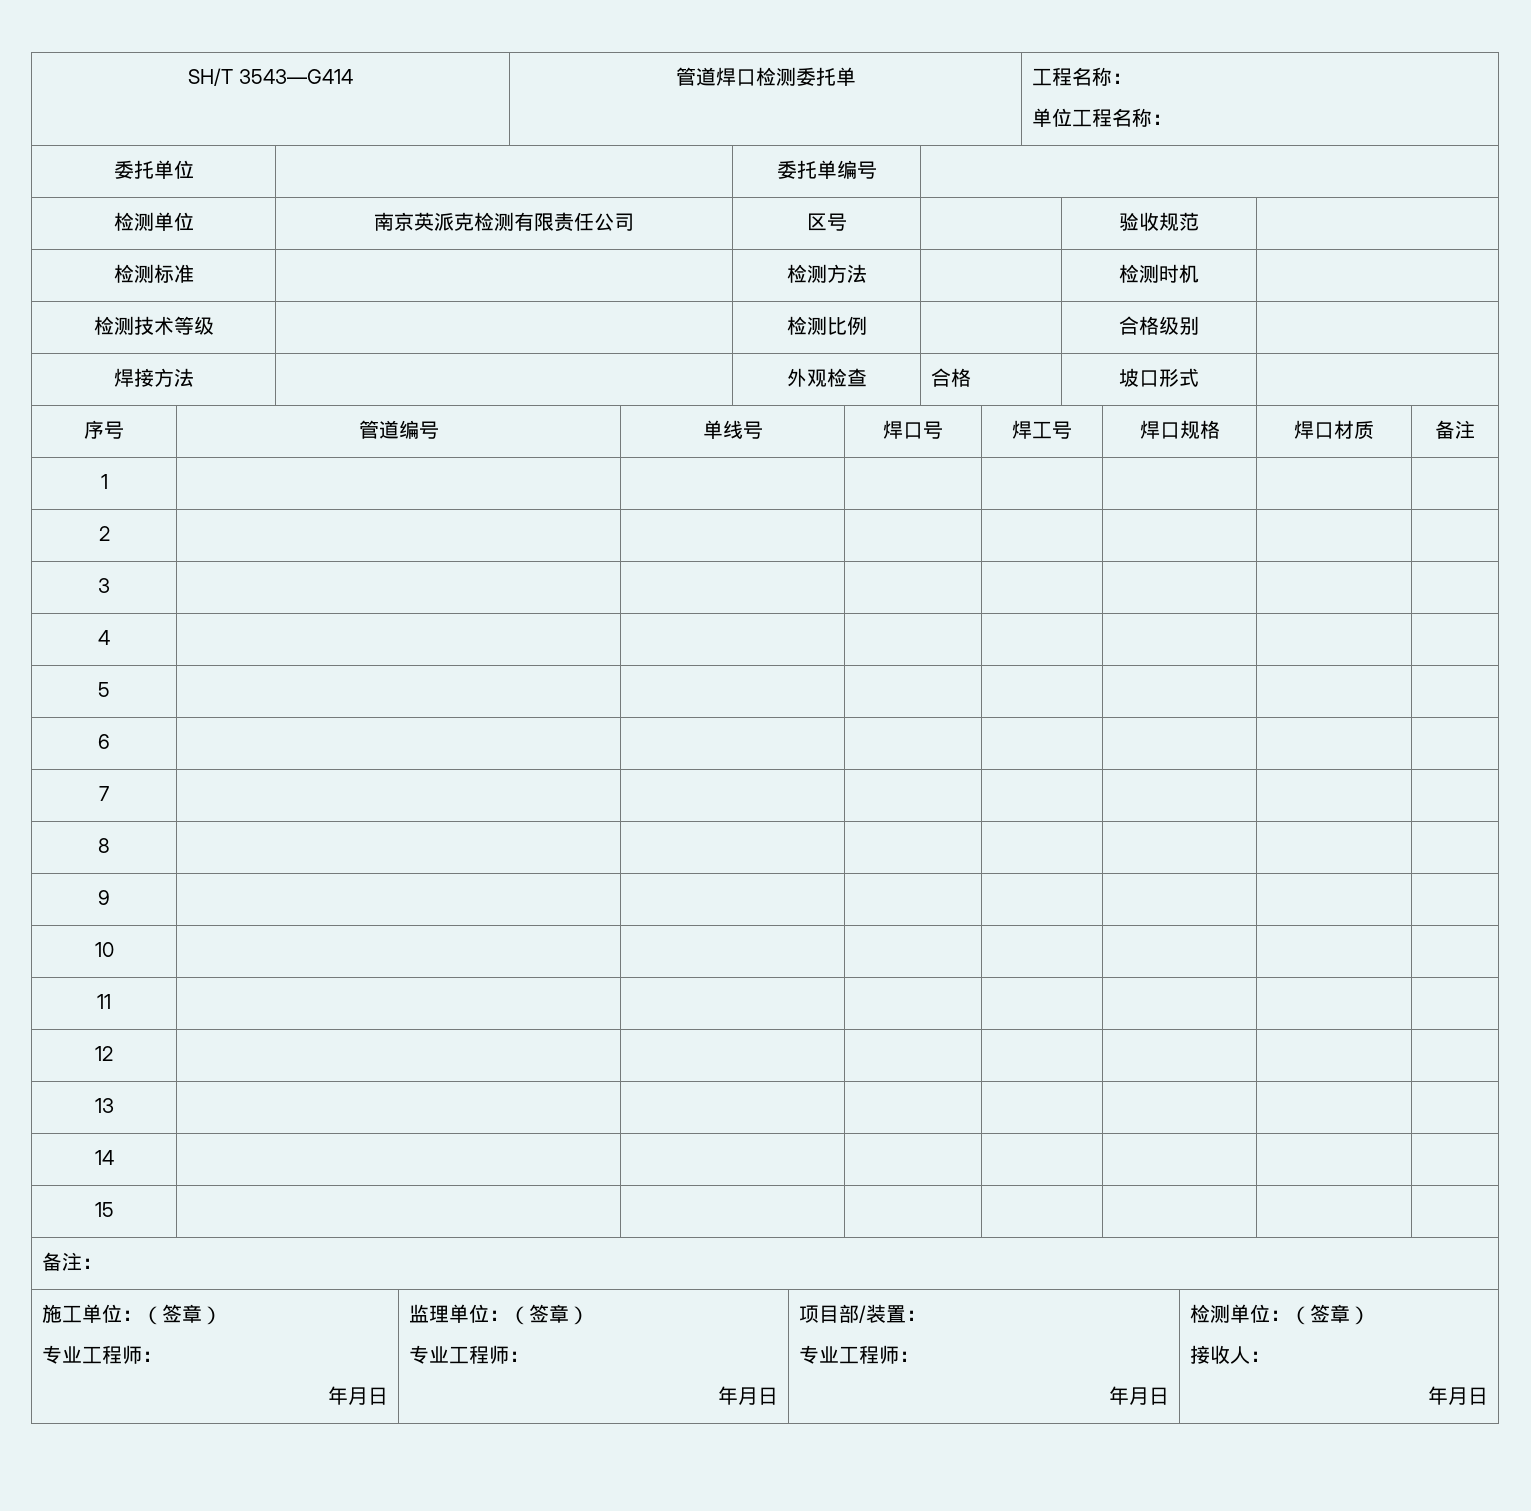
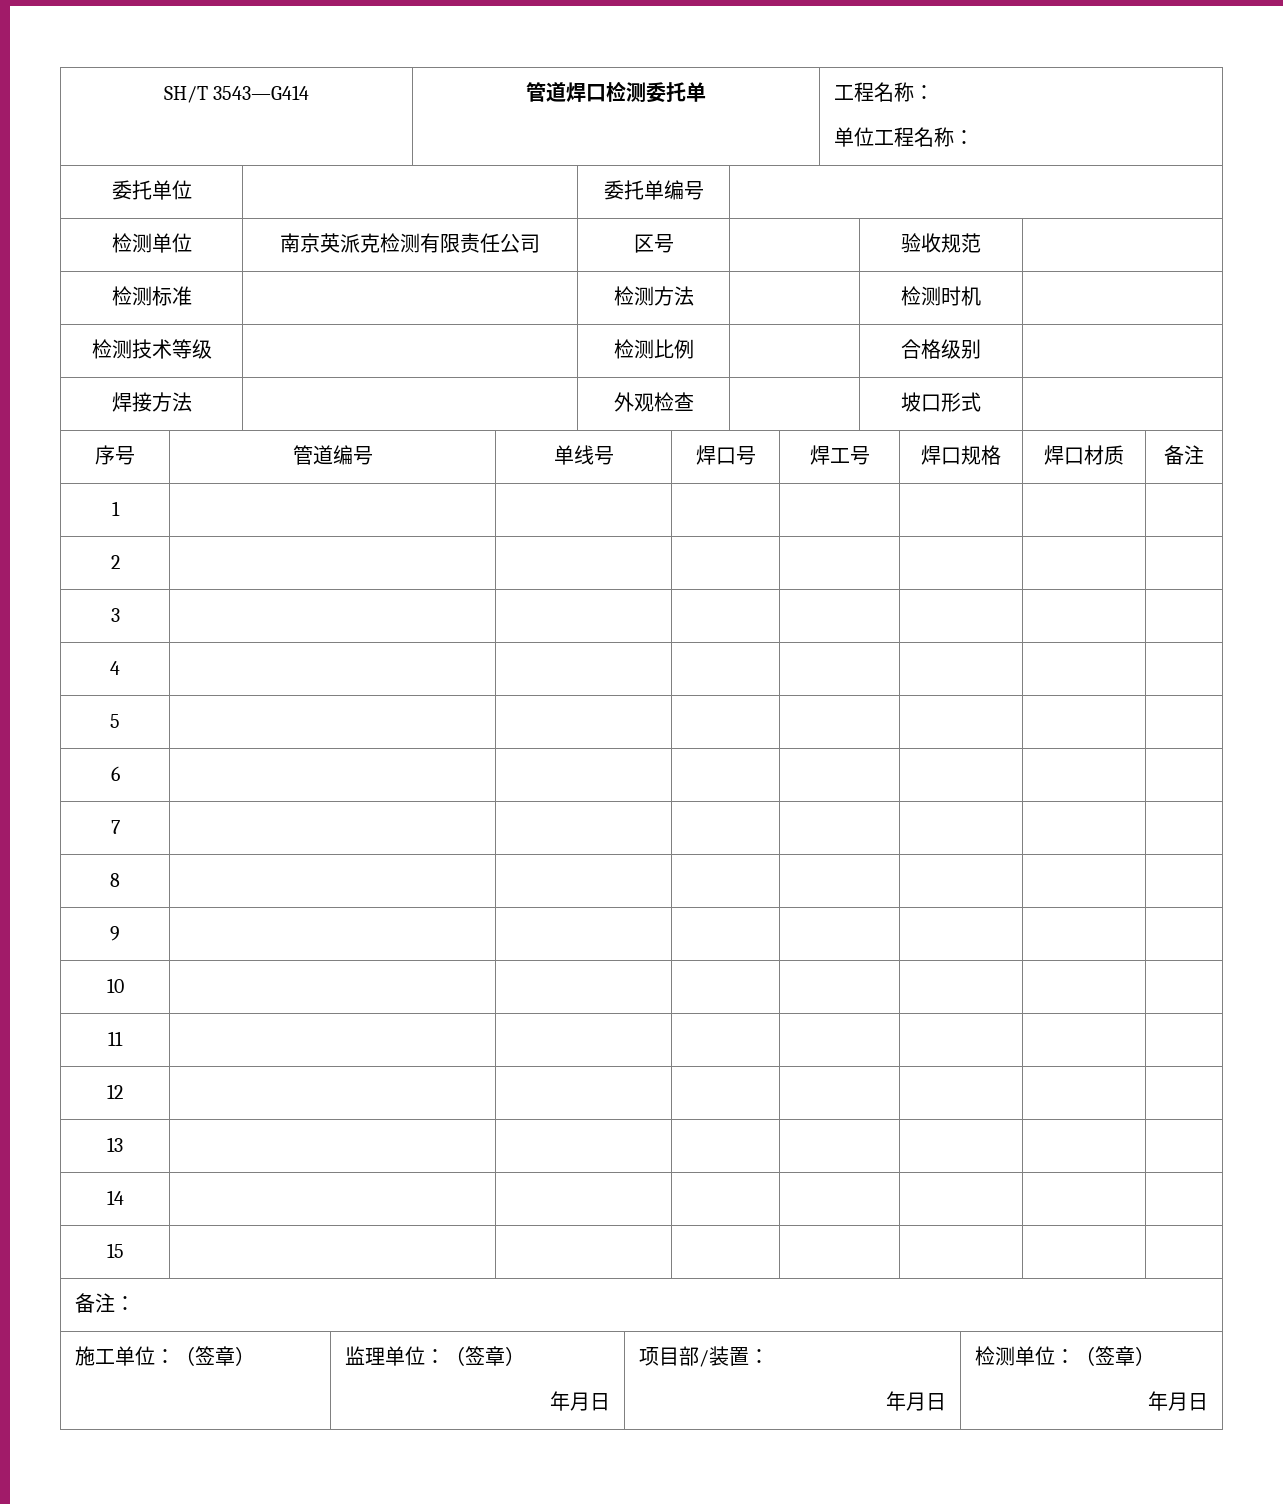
[931,368,972,387] 合格 -> (694, 401) none
[42,1345,163,1364] [327,1386,388,1405] // 专业工程师： // 年月日 -> (255, 1356) none
[409,1345,530,1364] // 专业工程师： -> (525, 1356) none
[799,1345,920,1364] // 专业工程师： -> (769, 1356) none
[1190,1345,1271,1364] // 接收人： -> (1155, 1356) none

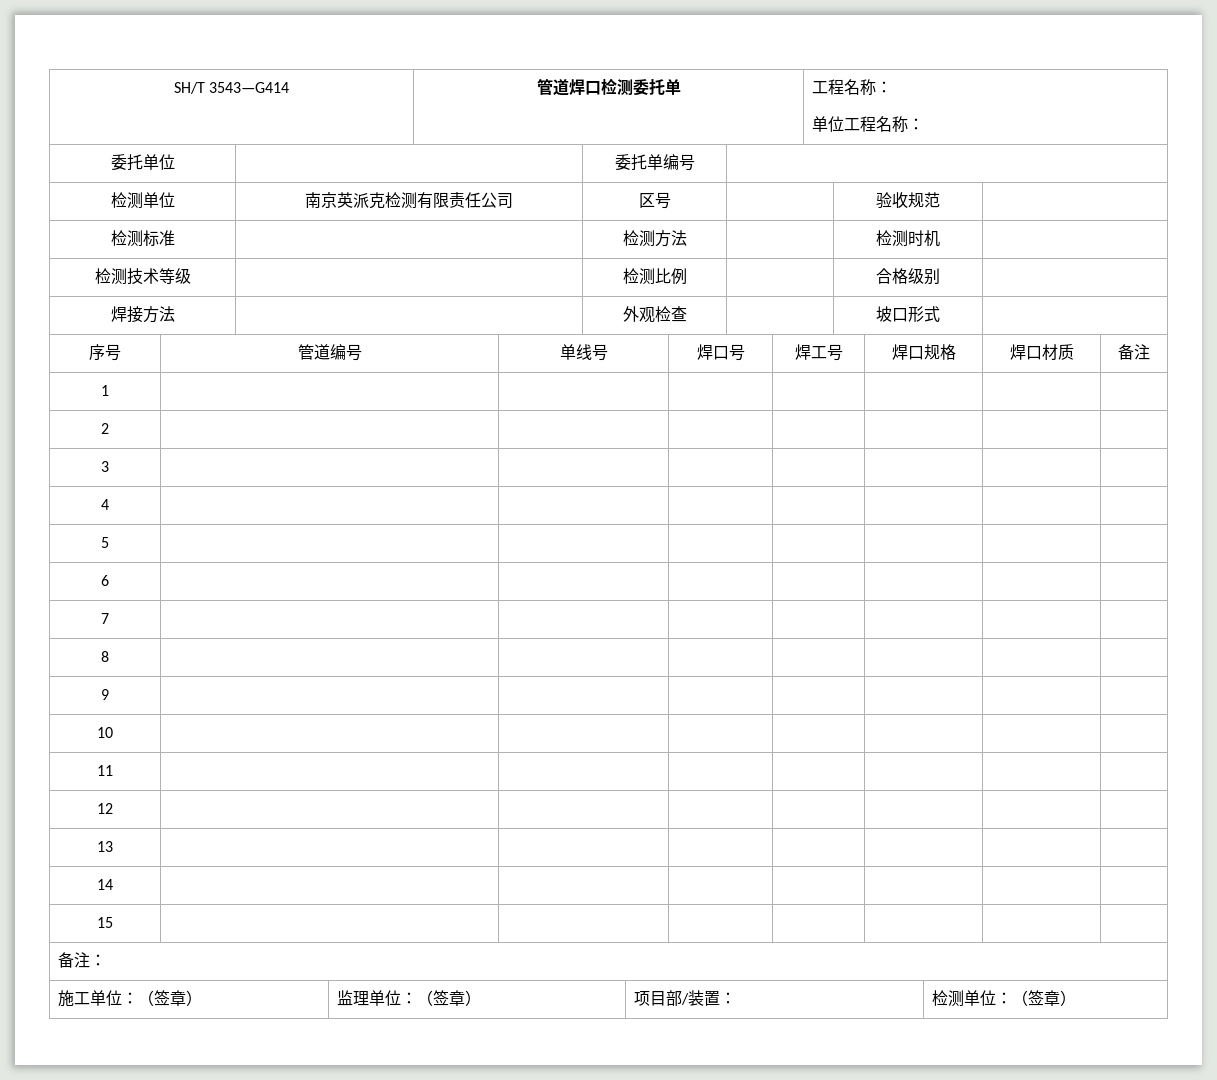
[550,1391,611,1411] // 年月日 -> (481, 998) none
[886,1391,947,1411] // 年月日 -> (736, 998) none
[1148,1391,1209,1411] // 年月日 -> (1076, 998) none

